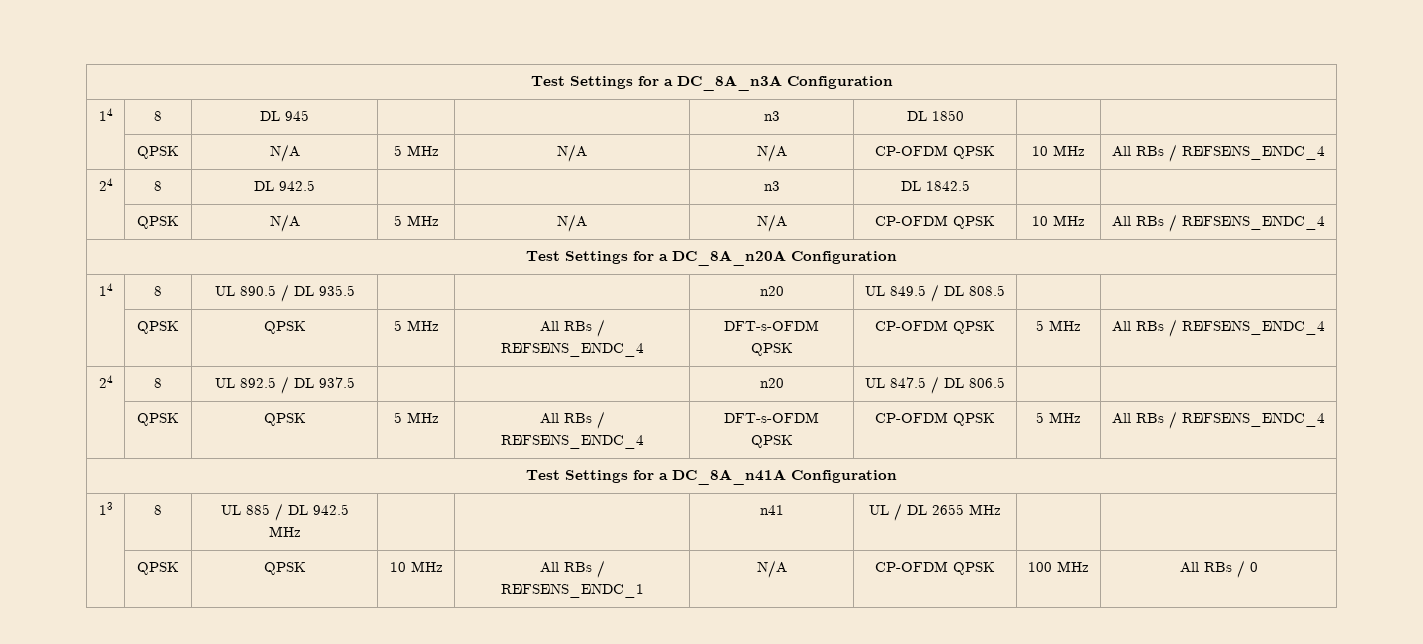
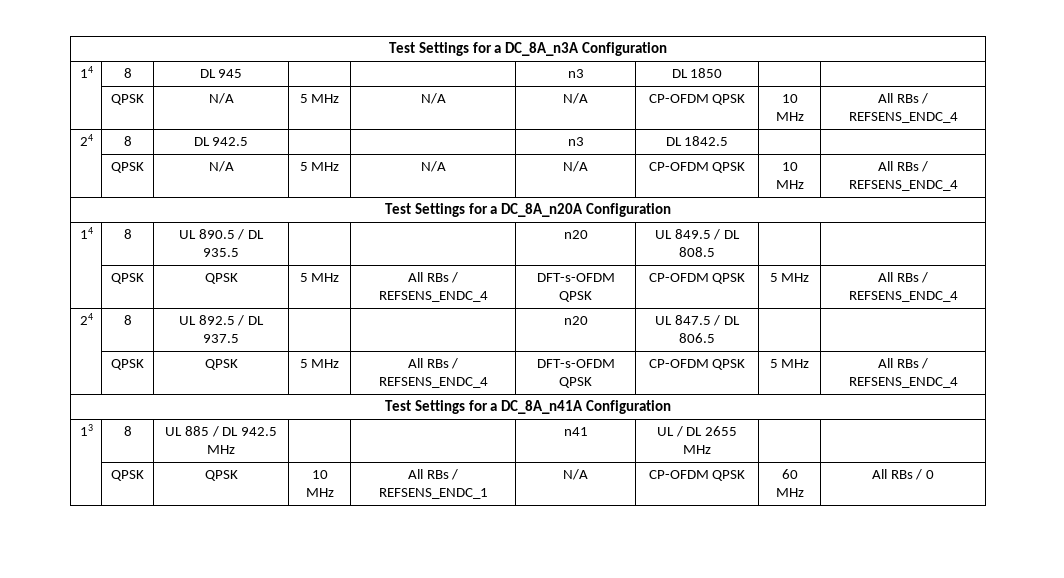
[1028,562,1052,572] 100 -> [781,469,798,479] 60

